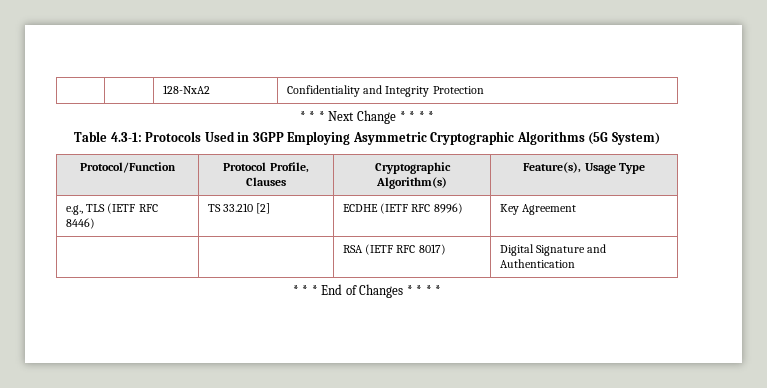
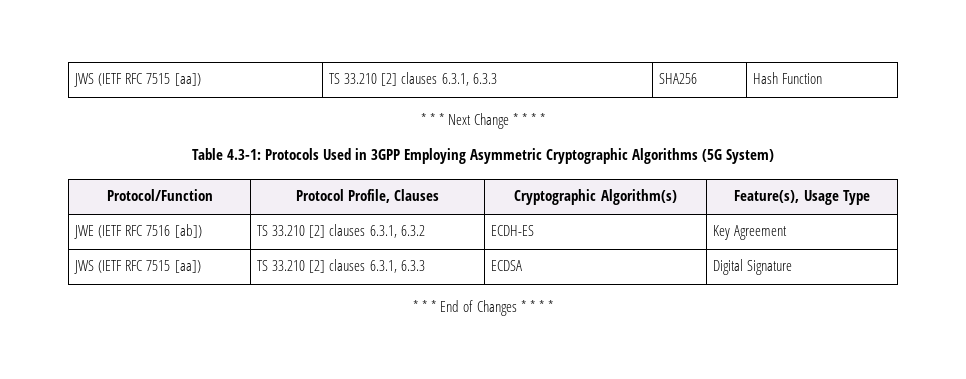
[163,85,211,94] [287,85,484,97] | | 128-NxA2 | Confidentiality and Integrity Protection -> [74,73,201,87] [329,72,497,86] [659,73,698,84] [753,72,823,84] JWS (IETF RFC 7515 [aa]) | TS 33.210 [2] clauses 6.3.1, 6.3.3 | SHA256 | Hash Function
[66,203,158,215] [66,218,96,229] [208,203,271,214] [343,203,463,214] e.g., TLS (IETF RFC 8446) | TS 33.210 [2] | ECDHE (IETF RFC 8996) -> [74,224,202,239] [257,224,425,238] [491,225,535,236] JWE (IETF RFC 7516 [ab]) | TS 33.210 [2] clauses 6.3.1, 6.3.2 | ECDH-ES
[343,244,446,255] | | RSA (IETF RFC 8017) -> [74,260,201,274] [257,259,425,273] [491,260,523,271] JWS (IETF RFC 7515 [aa]) | TS 33.210 [2] clauses 6.3.1, 6.3.3 | ECDSA
[587,244,607,253] [500,259,576,268] and Authentication -> (793, 267) none

